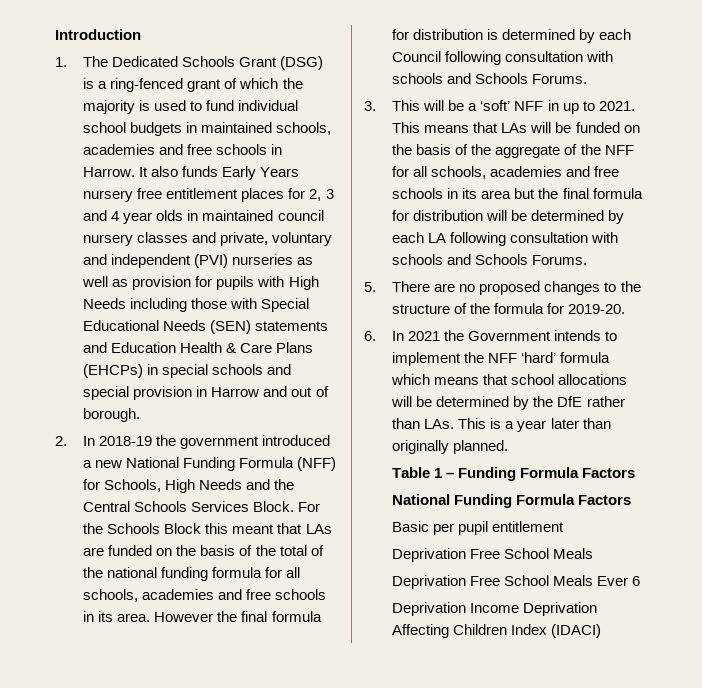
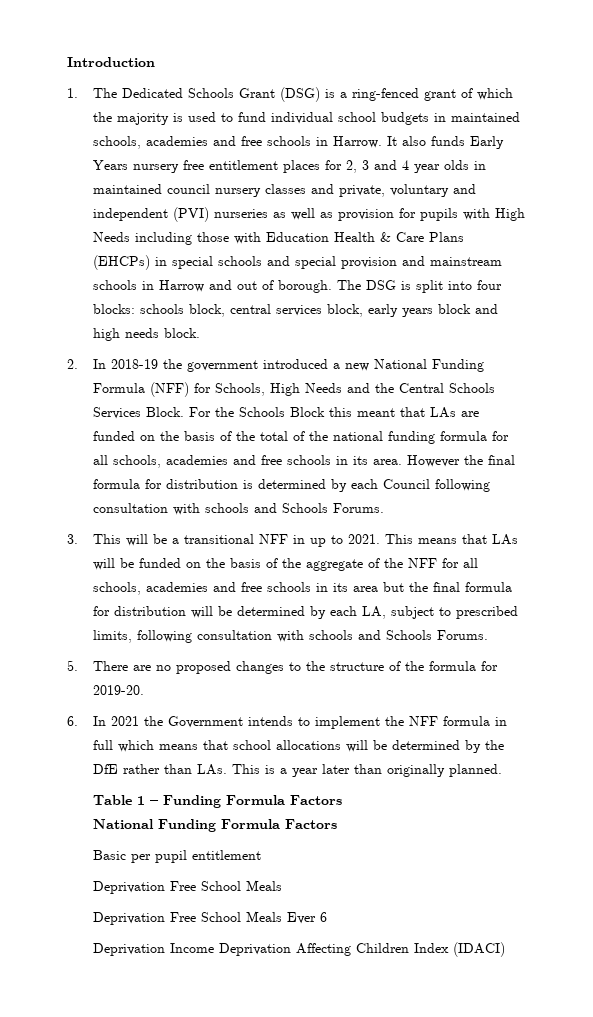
[261,298,310,312] [83,320,329,334] [83,342,108,353] Special Educational Needs (SEN) statements and -> (262, 238) none
(193, 393) none -> [402,256,503,266] [93,280,138,290] and mainstream schools
(141, 415) none -> [337,280,503,293] [93,304,499,317] [93,328,201,341] The DSG is split into four blocks: schools block, central services block, early years block and high needs block.
[480,100,511,111] ‘soft’ -> [184,534,255,544] transitional
[428,233,447,243] LA -> [362,606,519,619] [93,630,133,643] LA, subject to prescribed limits,
[521,352,611,363] ‘hard’ formula -> [443,716,508,726] [93,740,114,750] formula in full

